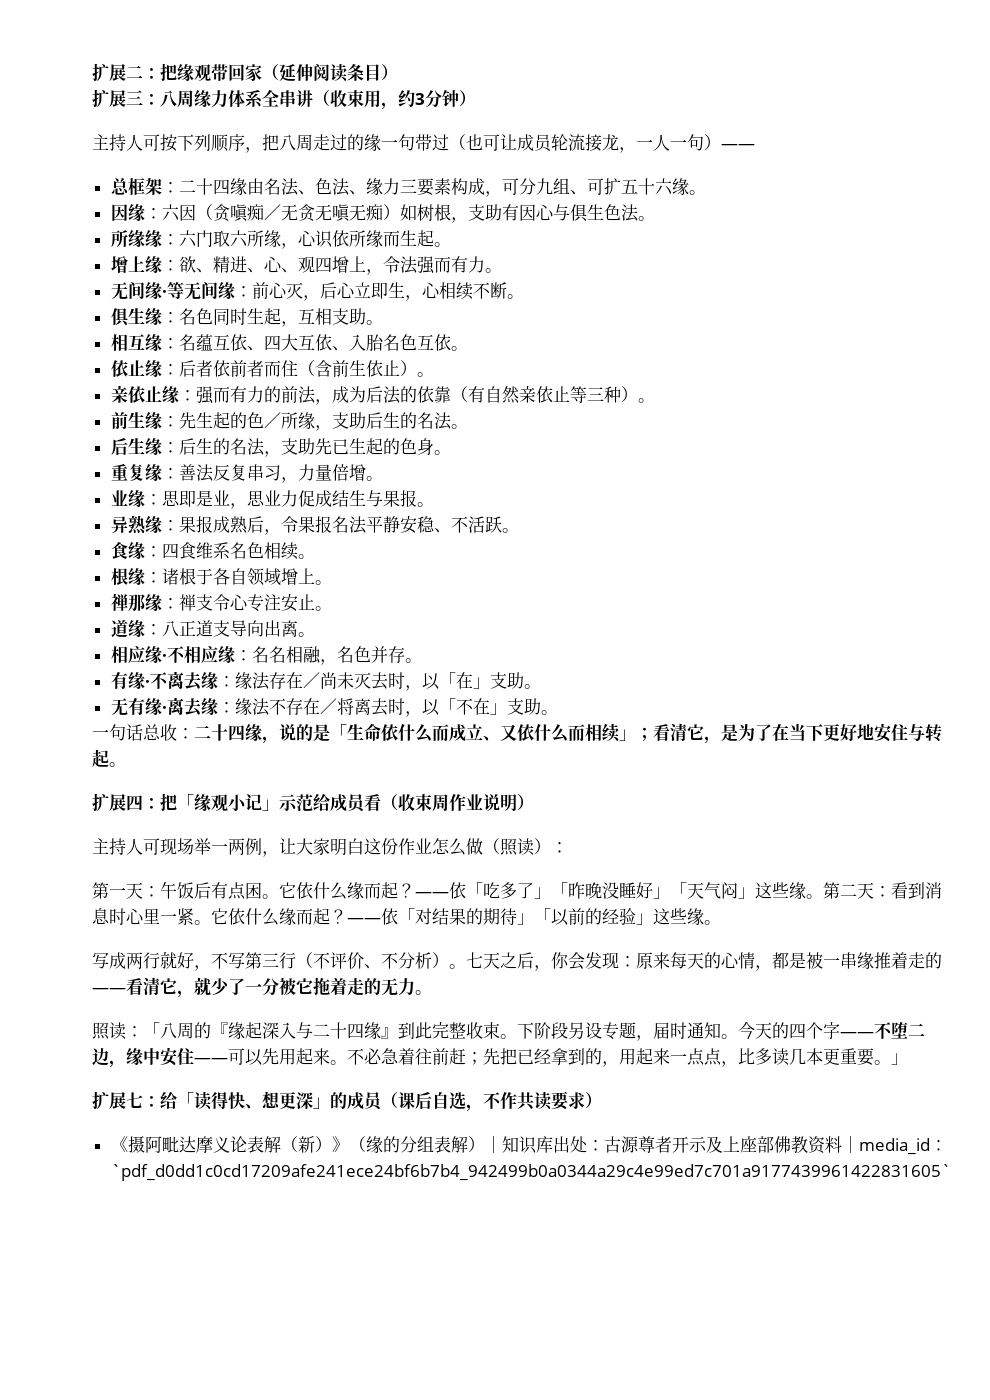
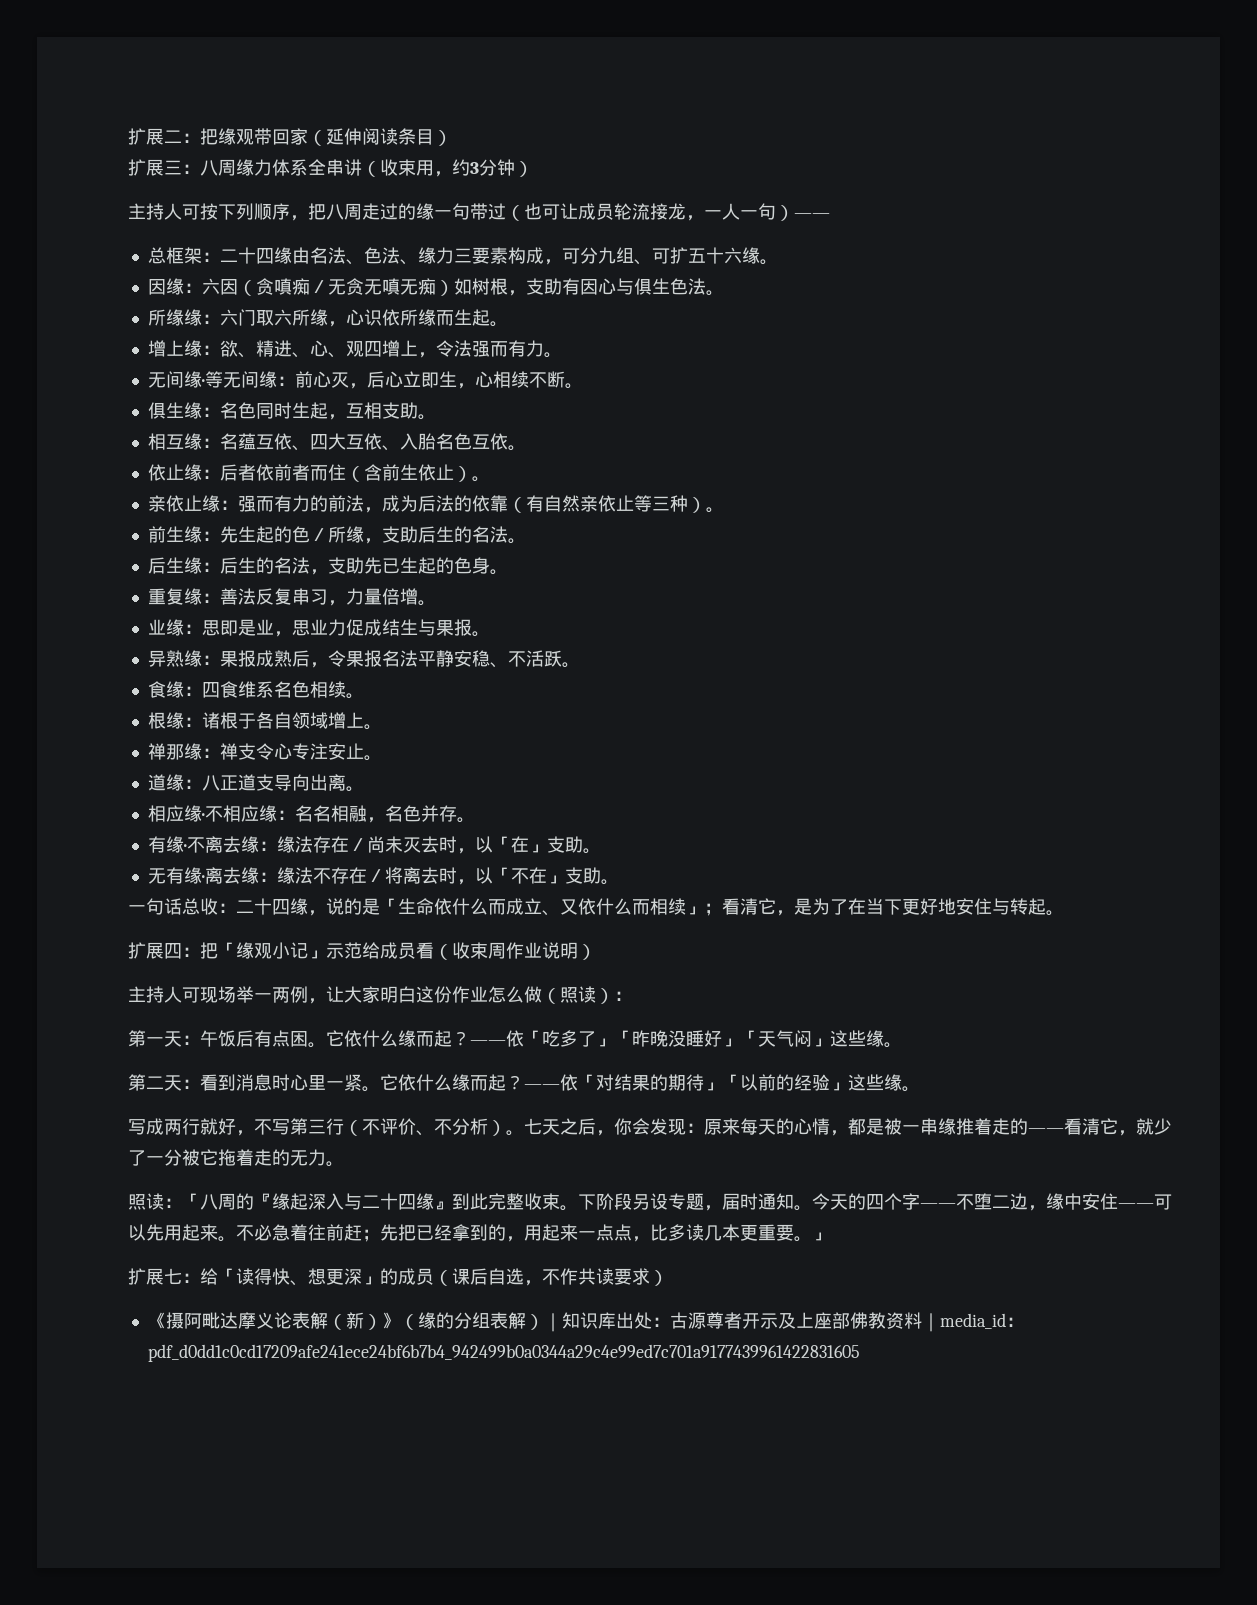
(823, 896) none -> (902, 1045) //
[110,1164,951,1181] `pdf_d0dd1c0cd17209afe241ece24bf6b7b4_942499b0a0344a29c4e99ed7c701a9177439961422831605` -> [147,1344,860,1362] pdf_d0dd1c0cd17209afe241ece24bf6b7b4_942499b0a0344a29c4e99ed7c701a9177439961422831605

